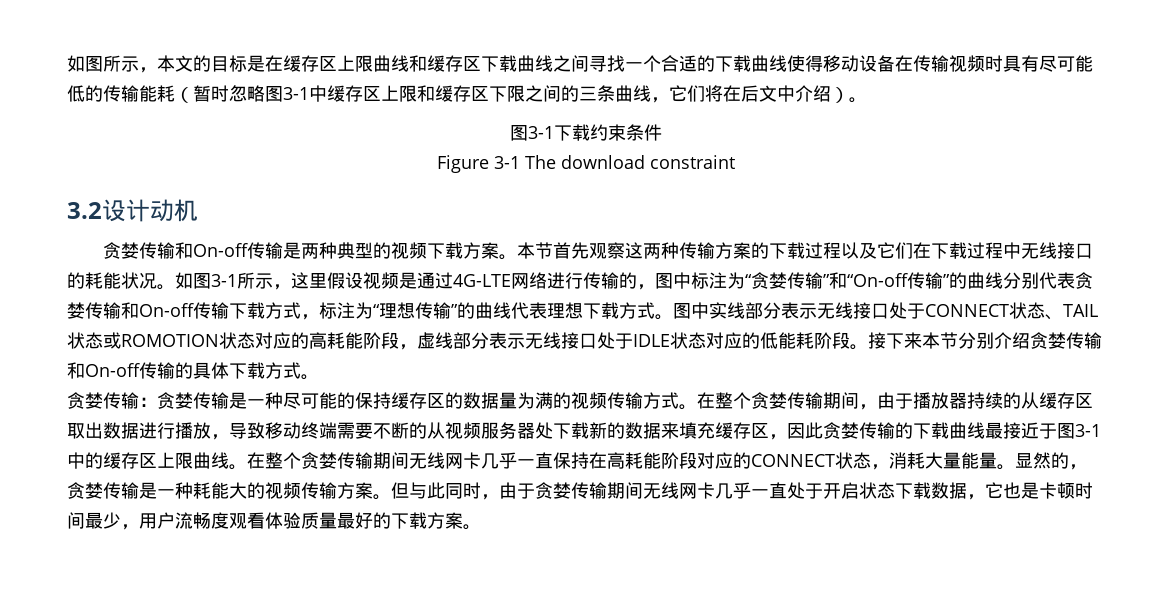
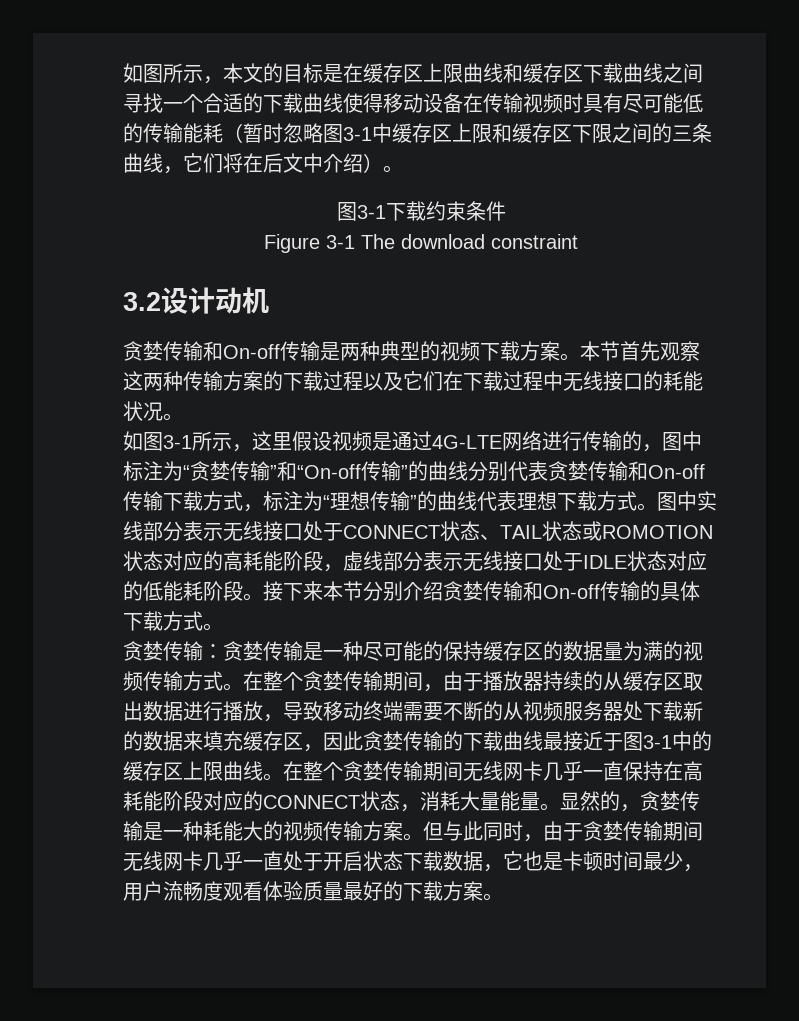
(175, 287) none -> (183, 417) //

